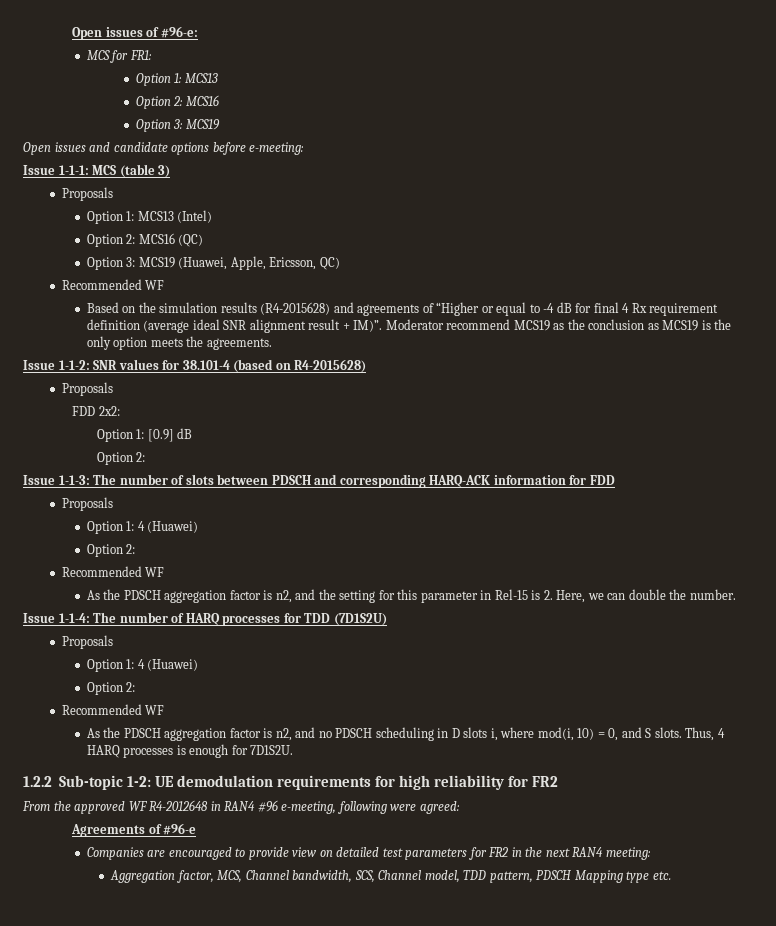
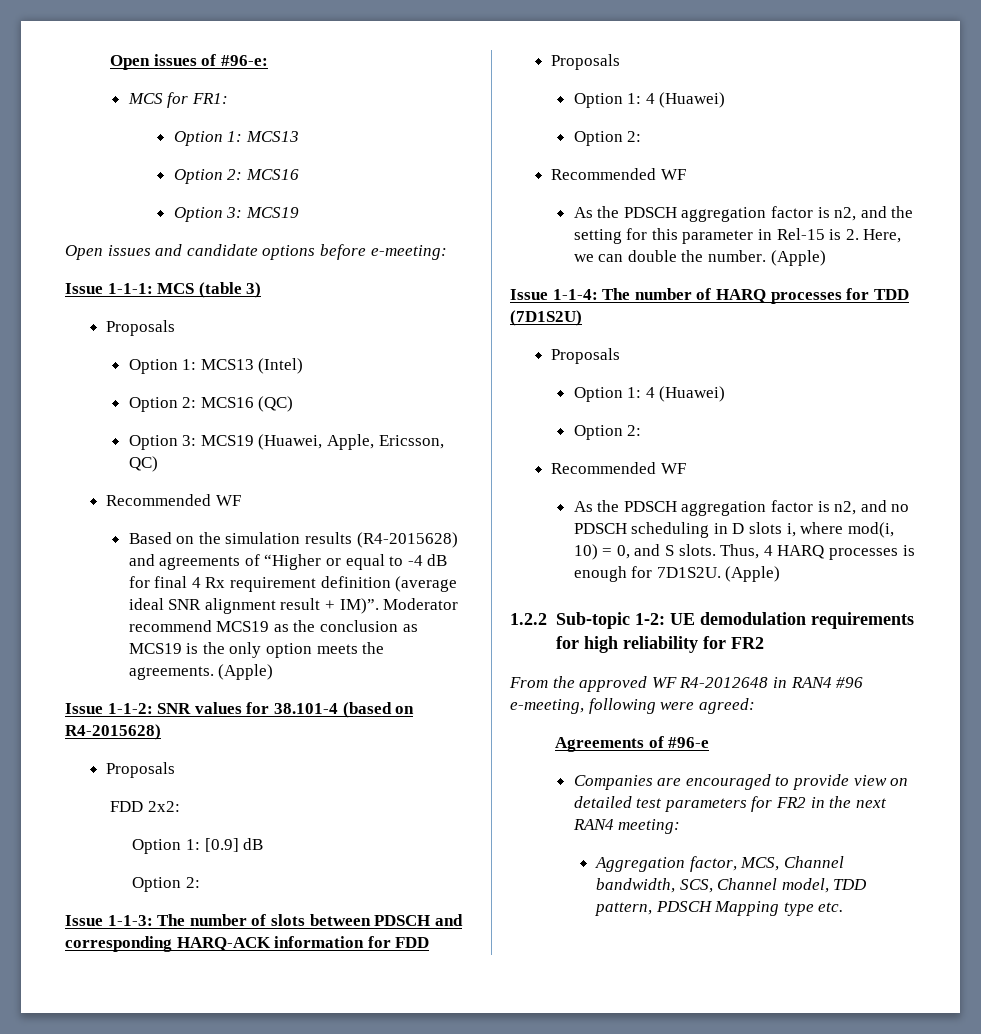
(272, 344) none -> [218,664,274,680] (Apple)
(736, 594) none -> [770,250,826,266] (Apple)
(294, 750) none -> [725,566,781,582] (Apple)

